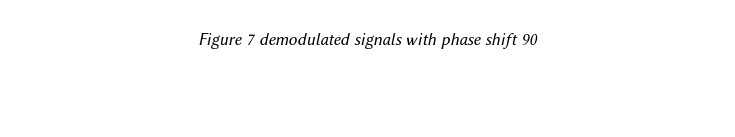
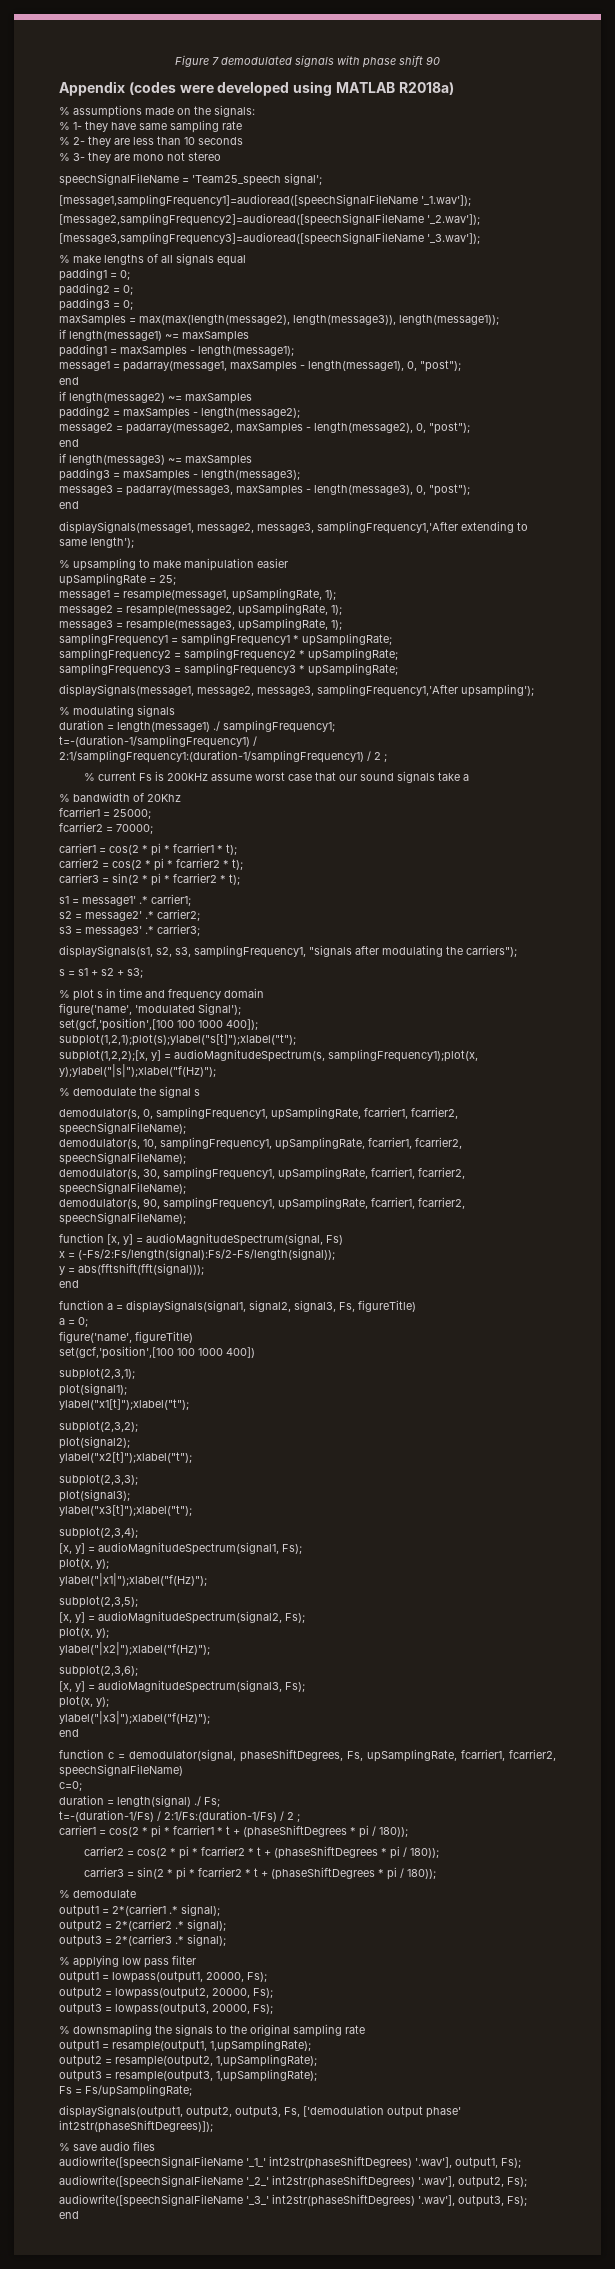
(538, 39) none -> [59,81,454,96] [59,105,255,118] [59,120,242,133] [59,136,243,147] [59,152,221,163] [59,173,322,186] [59,194,471,207] [59,213,480,226] [59,232,480,245] [59,253,246,266] [59,268,130,281] [59,283,133,296] [59,298,133,311] [59,314,499,326] [59,329,249,342] [59,344,294,357] [59,360,461,372] [59,377,79,385] [59,391,252,404] [59,406,300,419] [59,422,470,434] [59,439,79,447] [59,453,252,466] [59,468,300,481] [59,484,470,496] [59,501,79,509] [59,521,528,534] [59,537,134,548] [59,558,288,571] [59,573,176,586] [59,588,336,601] [59,603,342,616] [59,618,342,631] [59,633,392,646] [59,648,398,661] [59,663,398,676] [59,684,534,697] [59,705,175,717] [59,720,335,733] [59,735,257,748] [59,750,387,763] [84,771,470,783] [59,792,181,802] [59,807,151,819] [59,822,153,834] [59,843,237,856] [59,858,243,871] [59,873,240,886] [59,894,191,906] [59,909,200,921] [59,924,200,936] [59,945,517,958] [59,968,143,978] [59,988,264,1001] [59,1003,241,1015] [59,1018,258,1031] [59,1034,296,1046] [59,1049,478,1062] [59,1064,216,1078] [59,1086,200,1098] [59,1107,458,1120] [59,1122,186,1135] [59,1137,462,1150] [59,1152,186,1165] [59,1167,465,1180] [59,1182,186,1195] [59,1197,465,1210] [59,1212,186,1225] [59,1233,343,1246] [59,1248,335,1260] [59,1263,204,1275] [59,1280,79,1288] [59,1300,416,1313] [59,1317,88,1327] [59,1331,193,1343] [59,1346,255,1359] [59,1368,135,1380] [59,1383,127,1396] [59,1399,189,1410] [59,1421,138,1433] [59,1436,130,1449] [59,1452,192,1463] [59,1474,138,1486] [59,1489,130,1502] [59,1505,192,1516] [59,1527,138,1539] [59,1542,302,1555] [59,1558,109,1570] [59,1573,207,1587] [59,1596,138,1608] [59,1611,305,1624] [59,1627,109,1639] [59,1642,210,1656] [59,1665,138,1677] [59,1680,305,1693] [59,1696,109,1708] [59,1711,210,1725] [59,1729,79,1737] [59,1749,556,1762] [59,1764,183,1777] [59,1781,82,1791] [59,1795,220,1807] [59,1810,300,1822] [59,1825,408,1838] [84,1846,440,1859] [84,1867,437,1880] [59,1889,136,1898] [59,1904,220,1917] [59,1919,226,1932] [59,1934,226,1947] [59,1955,196,1968] [59,1971,267,1983] [59,1987,273,1999] [59,2003,273,2015] [59,2024,365,2037] [59,2039,311,2052] [59,2054,317,2067] [59,2069,317,2082] [59,2084,192,2097] [59,2105,461,2118] [59,2120,213,2133] [59,2141,155,2151] [59,2156,521,2169] [59,2175,527,2188] [59,2194,527,2207] [59,2211,79,2219] // Appendix (codes were developed using MATLAB R2018a) // % assumptions made on the signals: // % 1- they have same sampling rate // % 2- they are less than 10 seconds // % 3- they are mono not stereo // speechSignalFileName = 'Team25_speech signal'; // [message1,samplingFrequency1]=audioread([speechSignalFileName '_1.wav']); // [message2,samplingFrequency2]=audioread([speechSignalFileName '_2.wav']); // [message3,samplingFrequency3]=audioread([speechSignalFileName '_3.wav']); // % make lengths of all signals equal // padding1 = 0; // padding2 = 0; // padding3 = 0; // maxSamples = max(max(length(message2), length(message3)), length(message1)); // if length(message1) ~= maxSamples // padding1 = maxSamples - length(message1); // message1 = padarray(message1, maxSamples - length(message1), 0, "post"); // end // if length(message2) ~= maxSamples // padding2 = maxSamples - length(message2); // message2 = padarray(message2, maxSamples - length(message2), 0, "post"); // end // if length(message3) ~= maxSamples // padding3 = maxSamples - length(message3); // message3 = padarray(message3, maxSamples - length(message3), 0, "post"); // end // displaySignals(message1, message2, message3, samplingFrequency1,'After extending to same length'); // % upsampling to make manipulation easier // upSamplingRate = 25; // message1 = resample(message1, upSamplingRate, 1); // message2 = resample(message2, upSamplingRate, 1); // message3 = resample(message3, upSamplingRate, 1); // samplingFrequency1 = samplingFrequency1 * upSamplingRate; // samplingFrequency2 = samplingFrequency2 * upSamplingRate; // samplingFrequency3 = samplingFrequency3 * upSamplingRate; // displaySignals(message1, message2, message3, samplingFrequency1,'After upsampling'); // % modulating signals // duration = length(message1) ./ samplingFrequency1; // t=-(duration-1/samplingFrequency1) / 2:1/samplingFrequency1:(duration-1/samplingFrequency1) / 2 ; // % current Fs is 200kHz assume worst case that our sound signals take a // % bandwidth of 20Khz // fcarrier1 = 25000; // fcarrier2 = 70000; // carrier1 = cos(2 * pi * fcarrier1 * t); // carrier2 = cos(2 * pi * fcarrier2 * t); // carrier3 = sin(2 * pi * fcarrier2 * t); // s1 = message1' .* carrier1; // s2 = message2' .* carrier2; // s3 = message3' .* carrier3; // displaySignals(s1, s2, s3, samplingFrequency1, "signals after modulating the carriers"); // s = s1 + s2 + s3; // % plot s in time and frequency domain // figure('name', 'modulated Signal'); // set(gcf,'position',[100 100 1000 400]); // subplot(1,2,1);plot(s);ylabel("s[t]");xlabel("t"); // subplot(1,2,2);[x, y] = audioMagnitudeSpectrum(s, samplingFrequency1);plot(x, y);ylabel("|s|");xlabel("f(Hz)"); // % demodulate the signal s // demodulator(s, 0, samplingFrequency1, upSamplingRate, fcarrier1, fcarrier2, speechSignalFileName); // demodulator(s, 10, samplingFrequency1, upSamplingRate, fcarrier1, fcarrier2, speechSignalFileName); // demodulator(s, 30, samplingFrequency1, upSamplingRate, fcarrier1, fcarrier2, speechSignalFileName); // demodulator(s, 90, samplingFrequency1, upSamplingRate, fcarrier1, fcarrier2, speechSignalFileName); // function [x, y] = audioMagnitudeSpectrum(signal, Fs) // x = (-Fs/2:Fs/length(signal):Fs/2-Fs/length(signal)); // y = abs(fftshift(fft(signal))); // end // function a = displaySignals(signal1, signal2, signal3, Fs, figureTitle) // a = 0; // figure('name', figureTitle) // set(gcf,'position',[100 100 1000 400]) // subplot(2,3,1); // plot(signal1); // ylabel("x1[t]");xlabel("t"); // subplot(2,3,2); // plot(signal2); // ylabel("x2[t]");xlabel("t"); // subplot(2,3,3); // plot(signal3); // ylabel("x3[t]");xlabel("t"); // subplot(2,3,4); // [x, y] = audioMagnitudeSpectrum(signal1, Fs); // plot(x, y); // ylabel("|x1|");xlabel("f(Hz)"); // subplot(2,3,5); // [x, y] = audioMagnitudeSpectrum(signal2, Fs); // plot(x, y); // ylabel("|x2|");xlabel("f(Hz)"); // subplot(2,3,6); // [x, y] = audioMagnitudeSpectrum(signal3, Fs); // plot(x, y); // ylabel("|x3|");xlabel("f(Hz)"); // end // function c = demodulator(signal, phaseShiftDegrees, Fs, upSamplingRate, fcarrier1, fcarrier2, speechSignalFileName) // c=0; // duration = length(signal) ./ Fs; // t=-(duration-1/Fs) / 2:1/Fs:(duration-1/Fs) / 2 ; // carrier1 = cos(2 * pi * fcarrier1 * t + (phaseShiftDegrees * pi / 180)); // carrier2 = cos(2 * pi * fcarrier2 * t + (phaseShiftDegrees * pi / 180)); // carrier3 = sin(2 * pi * fcarrier2 * t + (phaseShiftDegrees * pi / 180)); // % demodulate // output1 = 2*(carrier1 .* signal); // output2 = 2*(carrier2 .* signal); // output3 = 2*(carrier3 .* signal); // % applying low pass filter // output1 = lowpass(output1, 20000, Fs); // output2 = lowpass(output2, 20000, Fs); // output3 = lowpass(output3, 20000, Fs); // % downsmapling the signals to the original sampling rate // output1 = resample(output1, 1,upSamplingRate); // output2 = resample(output2, 1,upSamplingRate); // output3 = resample(output3, 1,upSamplingRate); // Fs = Fs/upSamplingRate; // displaySignals(output1, output2, output3, Fs, ['demodulation output phase' int2str(phaseShiftDegrees)]); // % save audio files // audiowrite([speechSignalFileName '_1_' int2str(phaseShiftDegrees) '.wav'], output1, Fs); // audiowrite([speechSignalFileName '_2_' int2str(phaseShiftDegrees) '.wav'], output2, Fs); // audiowrite([speechSignalFileName '_3_' int2str(phaseShiftDegrees) '.wav'], output3, Fs); // end

